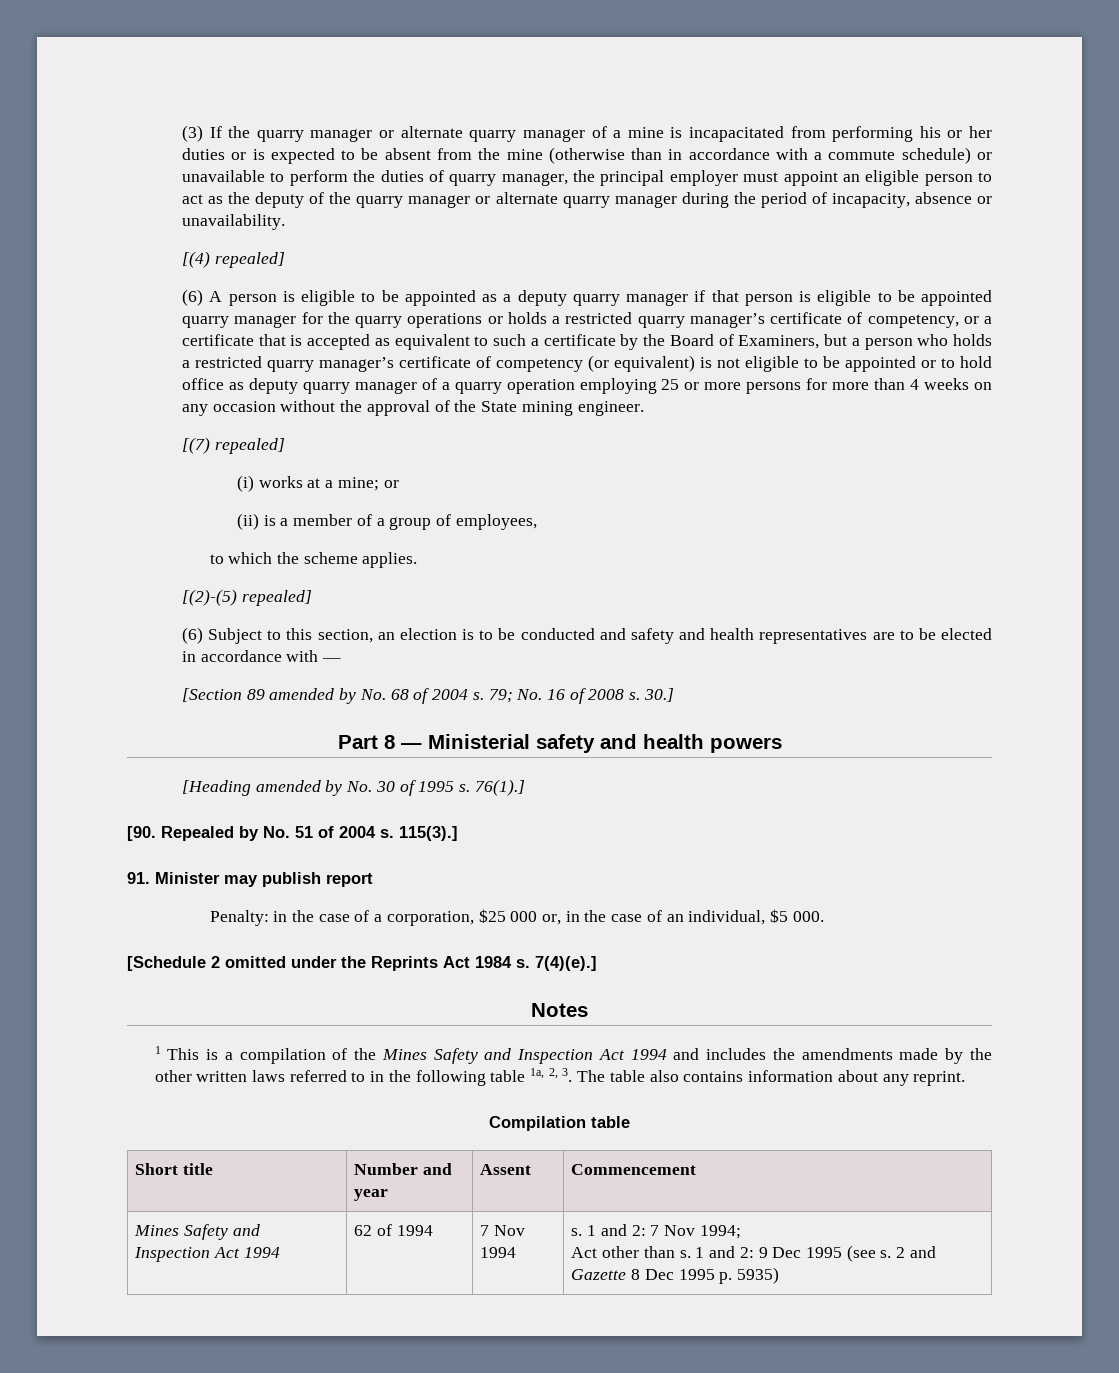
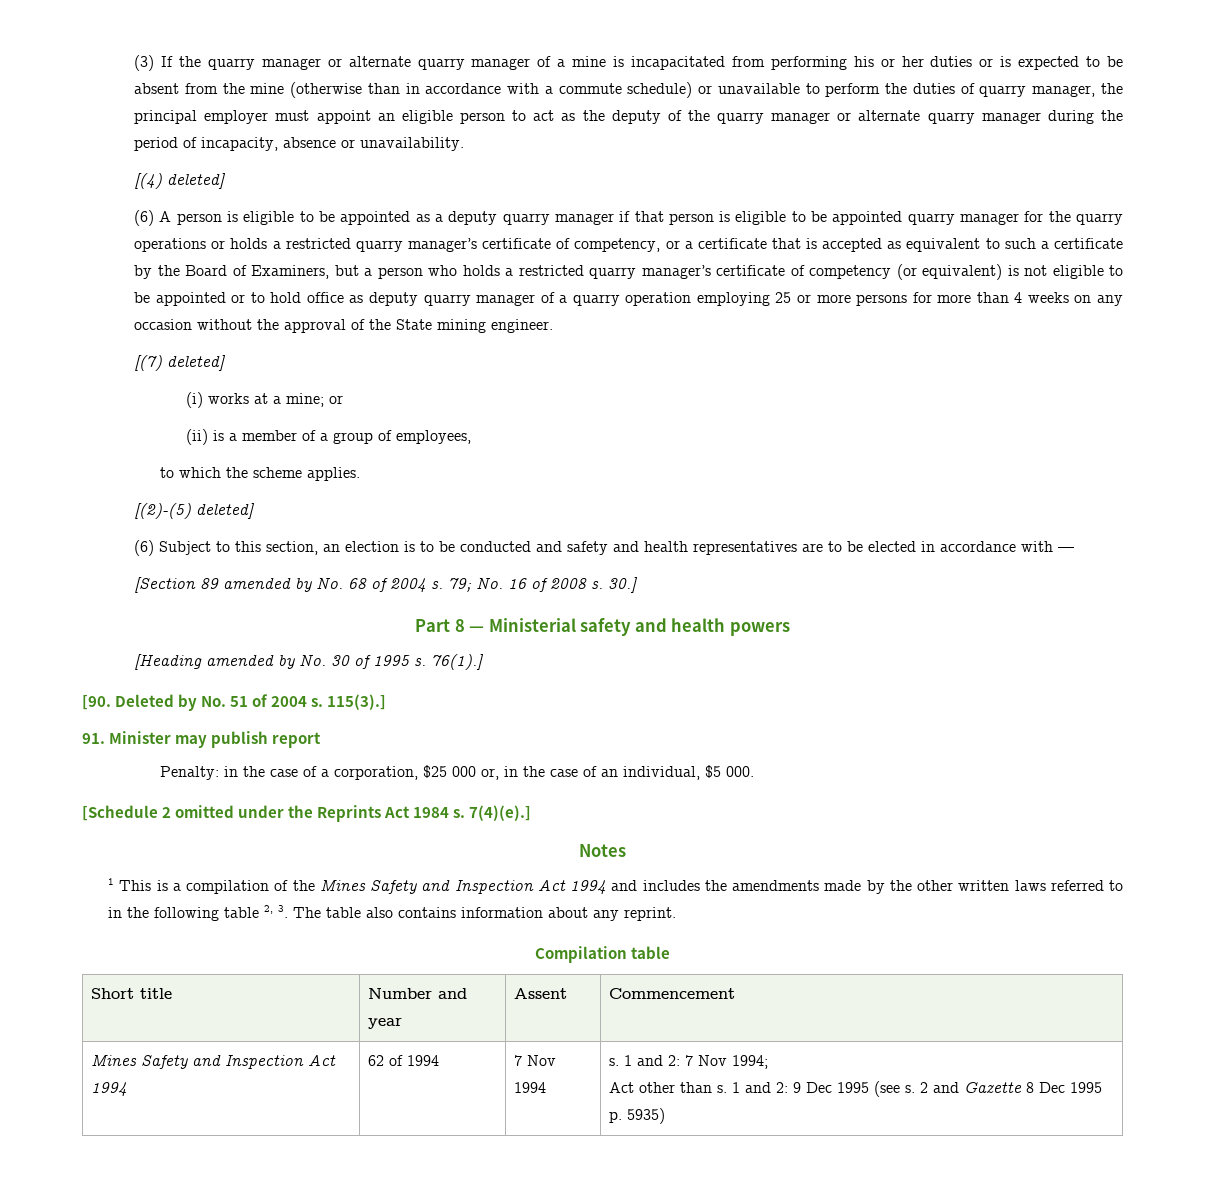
[214,252,285,268] repealed] -> [167,173,227,189] deleted]
[214,438,285,454] repealed] -> [167,355,227,371] deleted]
[241,590,312,606] repealed] -> [196,503,256,519] deleted]
[161,826,234,841] Repealed -> [115,694,175,707] Deleted
[530,1068,545,1079] 1a, -> (260, 912) none

